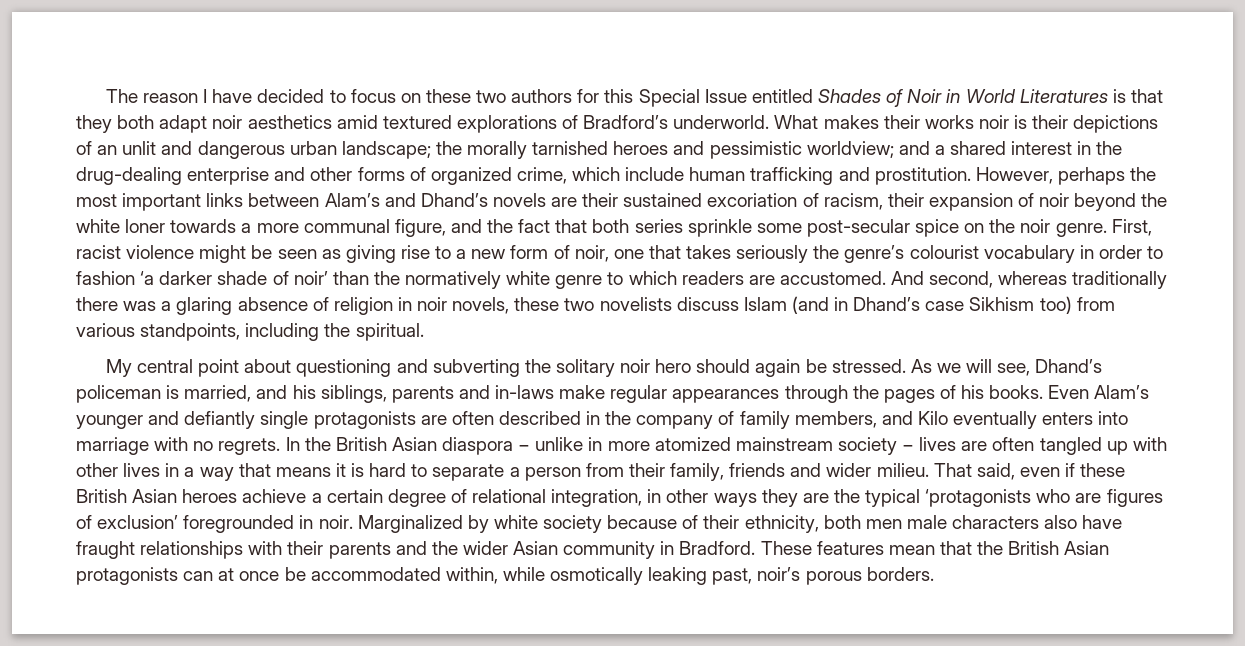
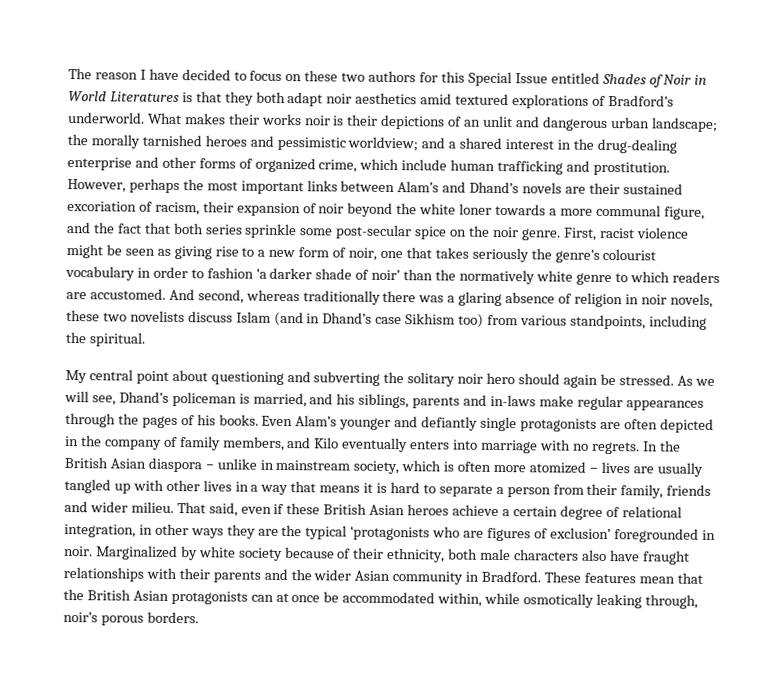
[498,411,581,425] described -> [659,418,714,433] depicted
[607,437,897,455] more atomized mainstream society -> [275,459,586,475] mainstream society, which is often more atomized
[992,437,1035,451] often -> [656,462,703,477] usually
[865,519,902,529] men -> (479, 554) none
[712,568,753,585] past, -> [644,594,698,609] through,

